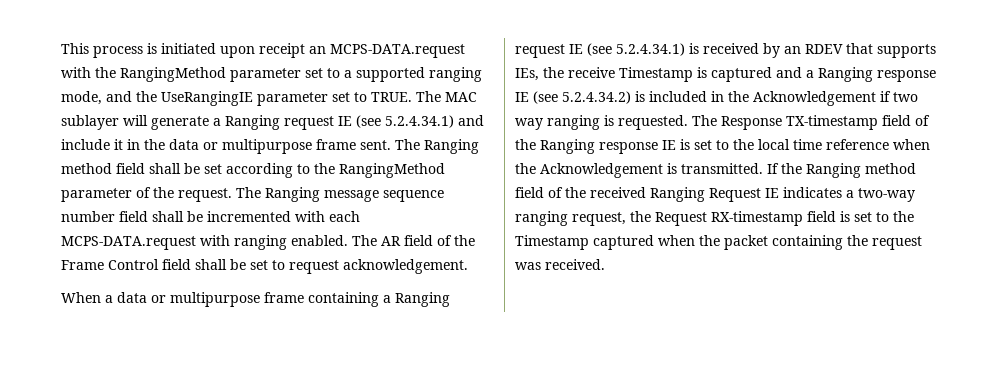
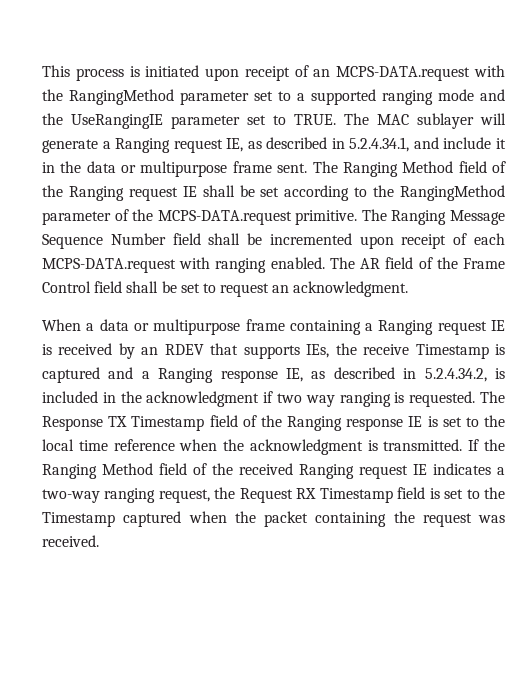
(305, 50) none -> [294,65,309,77] of
[61,91,102,105] mode, -> [438,89,474,101] mode
[338,115,454,128] IE (see 5.2.4.34.1) -> [226,137,410,152] IE, as described in 5.2.4.34.1,
[61,163,145,174] method field -> [402,161,507,173] [42,185,197,201] Method field of the Ranging request IE
[178,187,444,202] [61,211,115,222] request. The Ranging message sequence number -> [157,209,505,225] [42,233,166,249] MCPS-DATA.request primitive. The Ranging Message Sequence Number
[295,211,325,222] with -> [359,233,468,249] upon receipt of
[343,259,468,274] acknowledgement. -> [272,281,409,297] an acknowledgment.
[587,43,685,56] (see 5.2.4.34.1) -> (506, 325) none
[515,91,631,104] IE (see 5.2.4.34.2) -> [286,367,487,382] IE, as described in 5.2.4.34.2,
[753,91,876,106] Acknowledgement -> [146,391,260,407] acknowledgment
[786,115,878,130] TX-timestamp -> [108,416,205,431] TX Timestamp
[540,163,663,178] Acknowledgement -> [249,439,363,455] acknowledgment
[865,163,916,174] method -> [102,463,153,475] Method
[709,188,761,202] Request -> [359,465,408,479] request
[711,211,803,226] RX-timestamp -> [296,488,393,503] RX Timestamp

